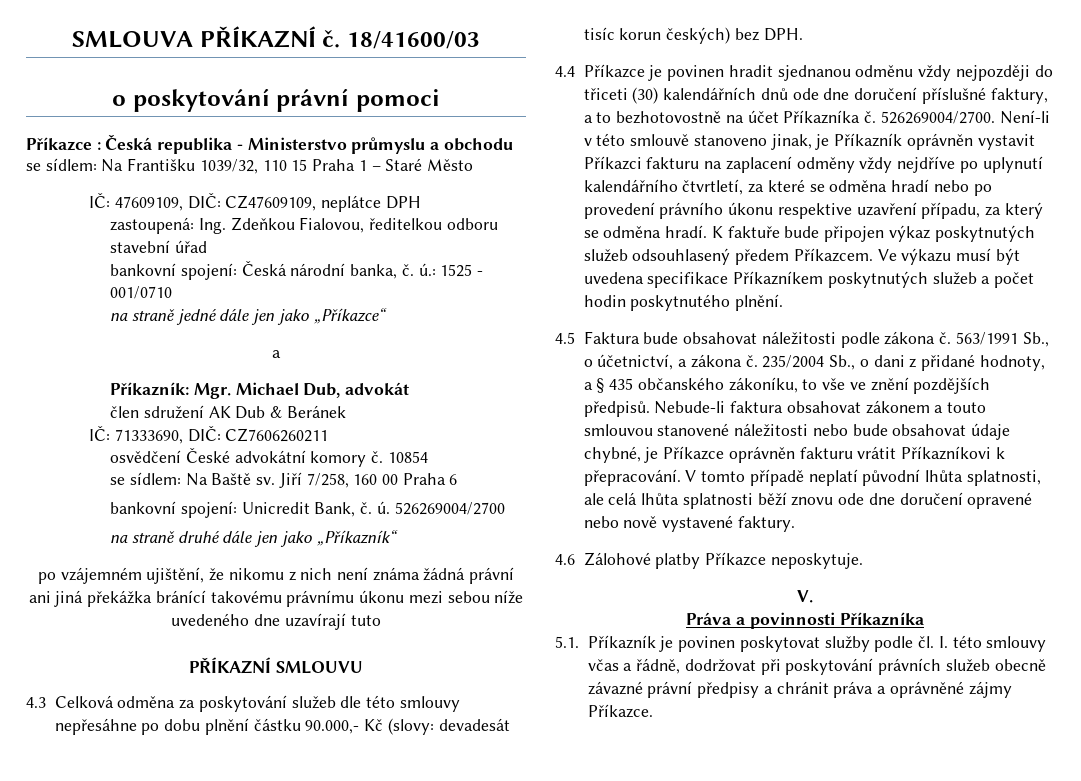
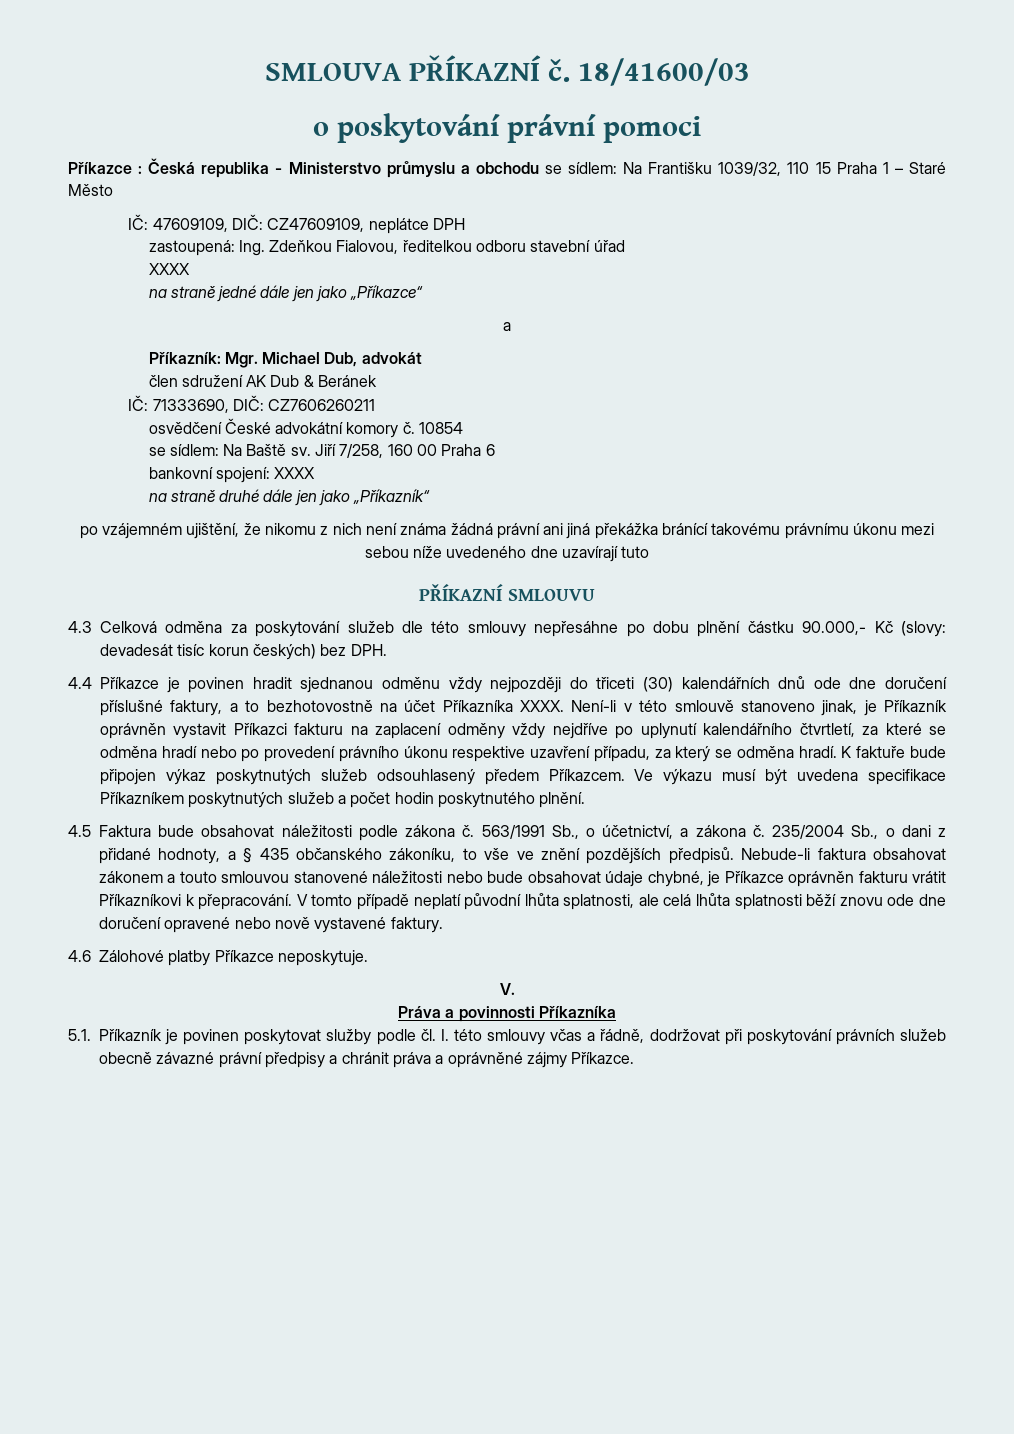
[110,261,483,280] [110,286,173,299] bankovní spojení: Česká národní banka, č. ú.: 1525 - 001/0710 -> [148,263,190,275] XXXX
[241,501,505,517] Unicredit Bank, č. ú. 526269004/2700 -> [274,467,316,479] XXXX
[864,111,995,124] č. 526269004/2700. -> [520,700,564,712] XXXX.

